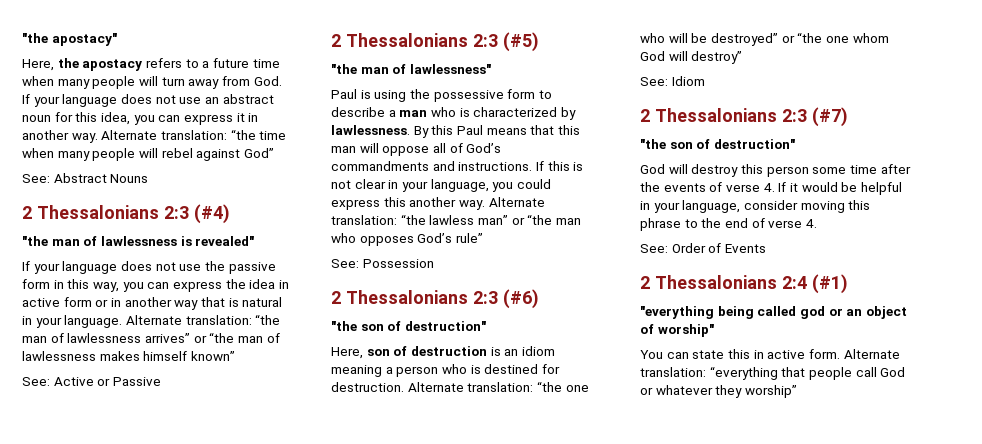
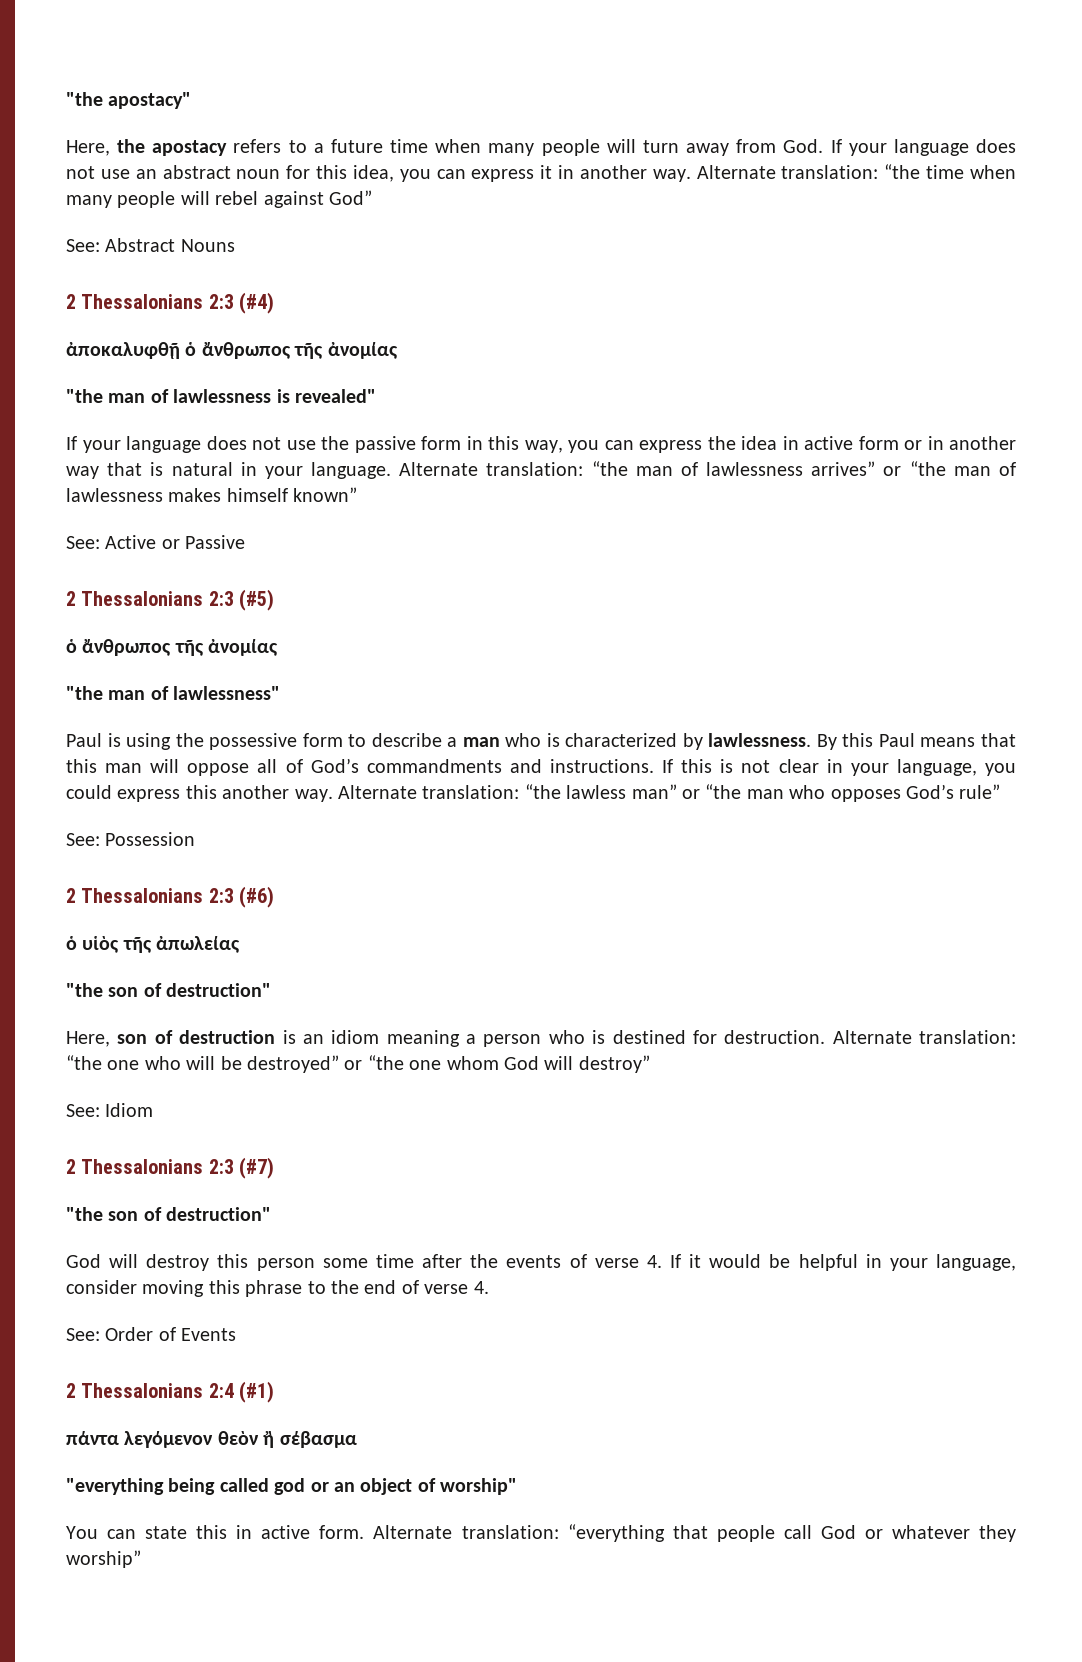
(230, 214) none -> [66,342,398,359] // ἀποκαλυφθῇ ὁ ἄνθρωπος τῆς ἀνομίας
(539, 42) none -> [66,639,279,656] // ὁ ἄνθρωπος τῆς ἀνομίας
(539, 299) none -> [66,936,241,953] // ὁ υἱὸς τῆς ἀπωλείας
(848, 284) none -> [66,1431,357,1448] // πάντα λεγόμενον θεὸν ἢ σέβασμα

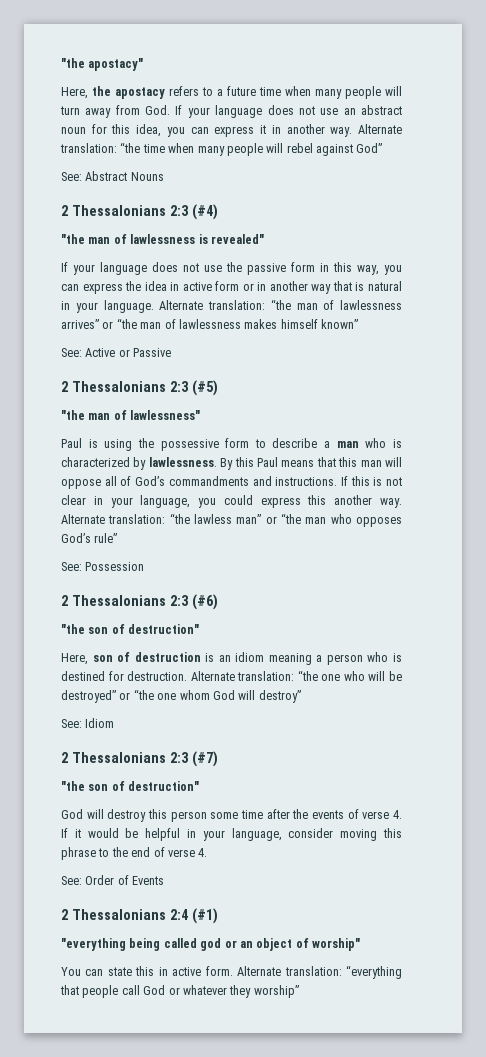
[66,342,398,359] // ἀποκαλυφθῇ ὁ ἄνθρωπος τῆς ἀνομίας -> (218, 212) none
[66,639,279,656] // ὁ ἄνθρωπος τῆς ἀνομίας -> (218, 388) none
[66,936,241,953] // ὁ υἱὸς τῆς ἀπωλείας -> (218, 602) none
[66,1431,357,1448] // πάντα λεγόμενον θεὸν ἢ σέβασμα -> (218, 916) none

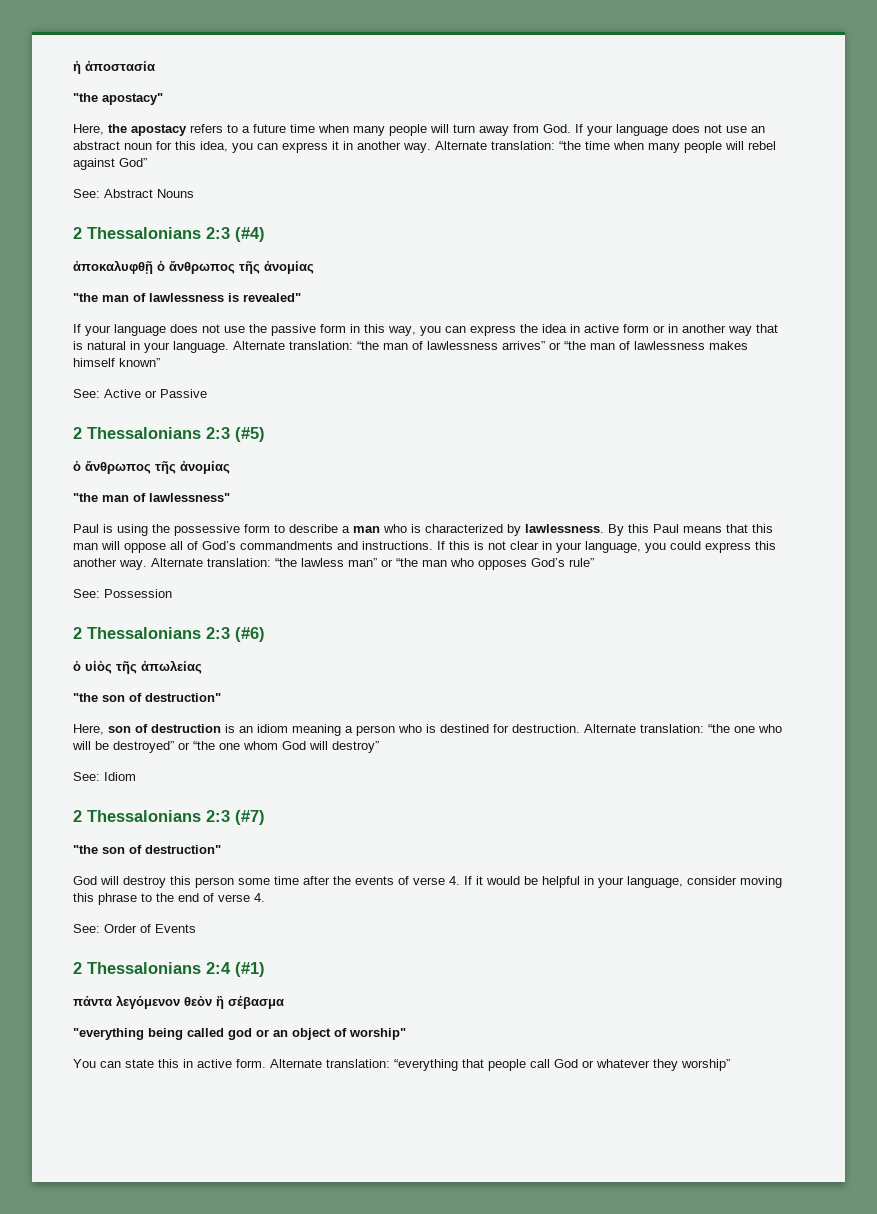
(61, 63) none -> [73,60,155,74] ἡ ἀποστασία //
(218, 212) none -> [73,260,314,274] // ἀποκαλυφθῇ ὁ ἄνθρωπος τῆς ἀνομίας
(218, 388) none -> [73,460,230,474] // ὁ ἄνθρωπος τῆς ἀνομίας
(218, 602) none -> [73,660,202,674] // ὁ υἱὸς τῆς ἀπωλείας
(218, 916) none -> [73,995,284,1009] // πάντα λεγόμενον θεὸν ἢ σέβασμα

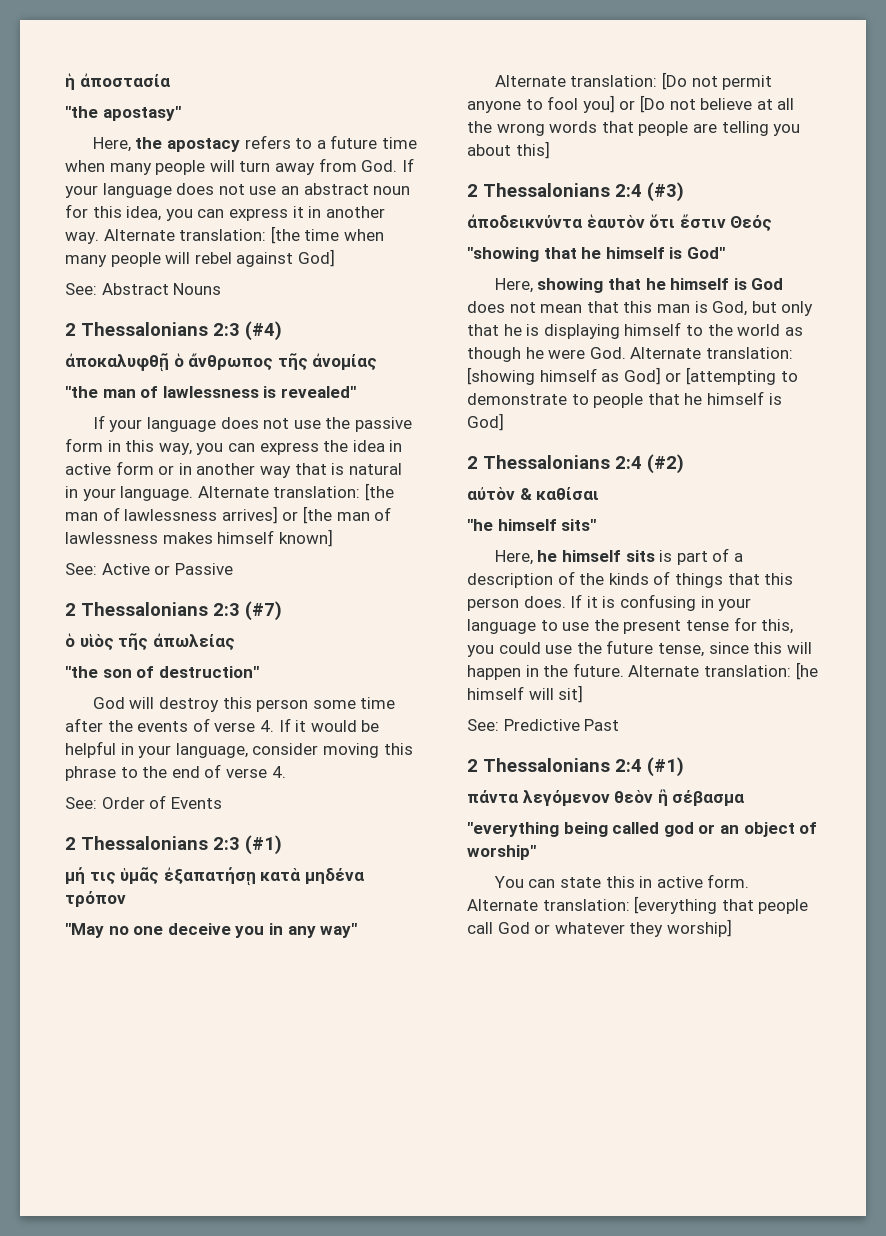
[102,93,163,105] apostacy" -> [102,106,181,121] apostasy"
[559,141,581,150] “the -> [270,226,300,244] [the
[119,158,147,167] God” -> [297,249,335,267] God]
[357,341,586,350] “the man of lawlessness arrives” or “the -> [364,483,394,501] [65,506,332,524] [the man of lawlessness arrives] or [the
[119,358,160,367] known” -> [278,529,333,547] known]
[235,427,265,442] [73,460,230,474] [73,493,230,502] [73,524,773,536] [73,541,776,553] [73,558,594,570] [73,589,172,598] [73,627,265,642] (#5) // ὁ ἄνθρωπος τῆς ἀνομίας // "the man of lawlessness" // Paul is using the possessive form to describe a man who is characterized by lawlessness. By this Paul means that this man will oppose all of God’s commandments and instructions. If this is not clear in your language, you could express this another way. Alternate translation: “the lawless man” or “the man who opposes God’s rule” // See: Possession // 2 Thessalonians 2:3 (#6) -> [245,601,282,621] (#7)
[73,724,782,736] [72,741,379,753] [73,772,136,781] [73,810,265,825] [73,845,221,854] // Here, son of destruction is an idiom meaning a person who is destined for destruction. Alternate translation: “the one who will be destroyed” or “the one whom God will destroy” // See: Idiom // 2 Thessalonians 2:3 (#7) // "the son of destruction" -> (259, 672) none
(196, 928) none -> [65,835,282,855] [65,867,364,886] [65,891,126,907] [65,923,358,938] [494,72,773,90] [467,95,795,113] [467,121,801,136] [467,141,550,159] [467,182,684,202] [467,214,773,232] [467,247,725,262] [494,278,784,293] [467,301,814,316] [467,322,803,339] [467,347,793,362] [467,367,798,385] [467,391,782,408] [467,413,504,431] [467,454,684,474] [467,487,600,500] [467,519,597,531] [494,548,744,565] [467,571,794,588] [467,594,752,611] [467,617,794,634] [467,640,812,657] [467,662,818,680] [467,685,584,703] [467,719,620,731] // 2 Thessalonians 2:3 (#1) // μή τις ὑμᾶς ἐξαπατήσῃ κατὰ μηδένα τρόπον // "May no one deceive you in any way" // Alternate translation: [Do not permit anyone to fool you] or [Do not believe at all the wrong words that people are telling you about this] // 2 Thessalonians 2:4 (#3) // ἀποδεικνύντα ἑαυτὸν ὅτι ἔστιν Θεός // "showing that he himself is God" // Here, showing that he himself is God does not mean that this man is God, but only that he is displaying himself to the world as though he were God. Alternate translation: [showing himself as God] or [attempting to demonstrate to people that he himself is God] // 2 Thessalonians 2:4 (#2) // αὐτὸν & καθίσαι // "he himself sits" // Here, he himself sits is part of a description of the kinds of things that this person does. If it is confusing in your language to use the present tense for this, you could use the future tense, since this will happen in the future. Alternate translation: [he himself will sit] // See: Predictive Past
[394,1059,458,1071] “everything -> [634,896,718,914] [everything
[681,1059,730,1071] worship” -> [666,919,732,937] worship]

